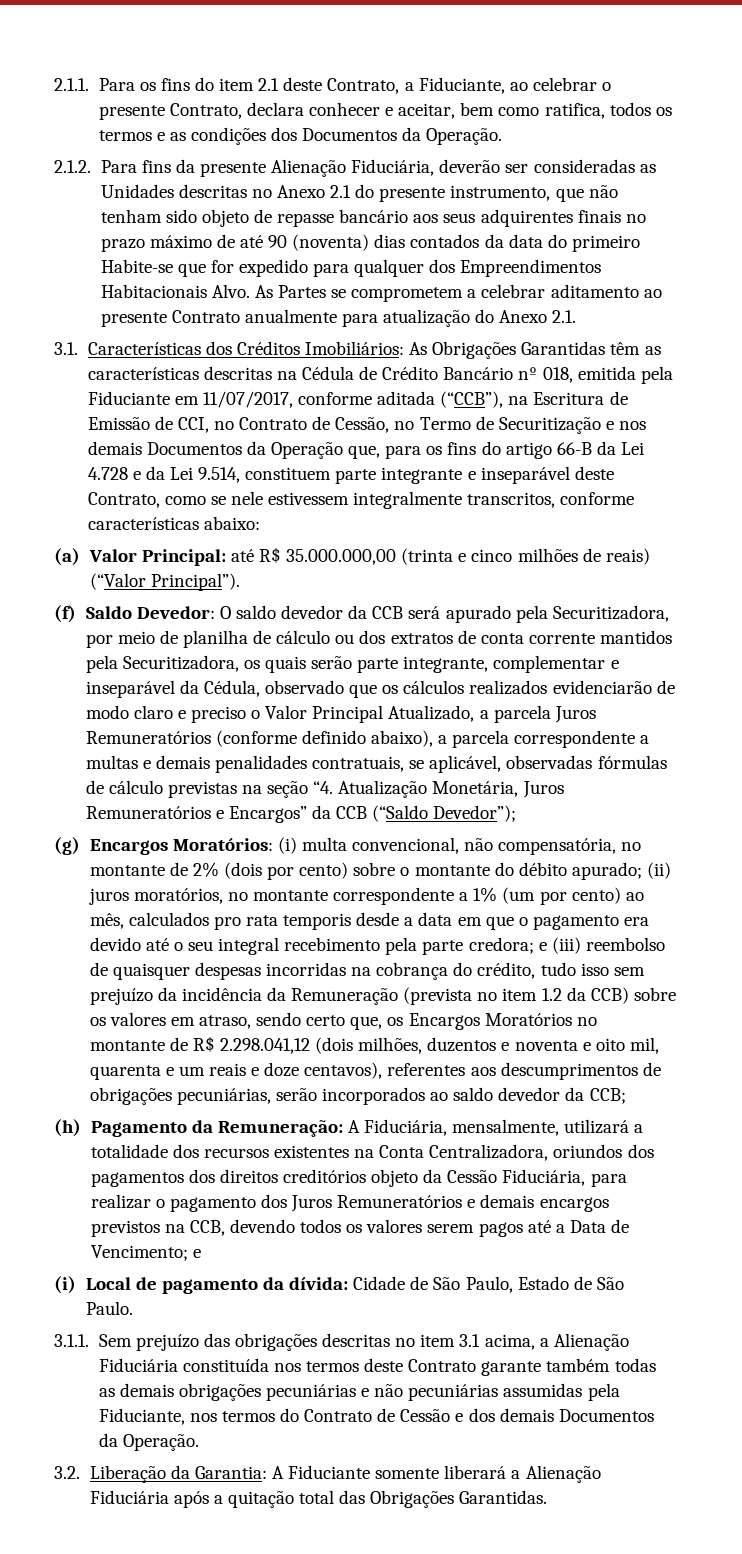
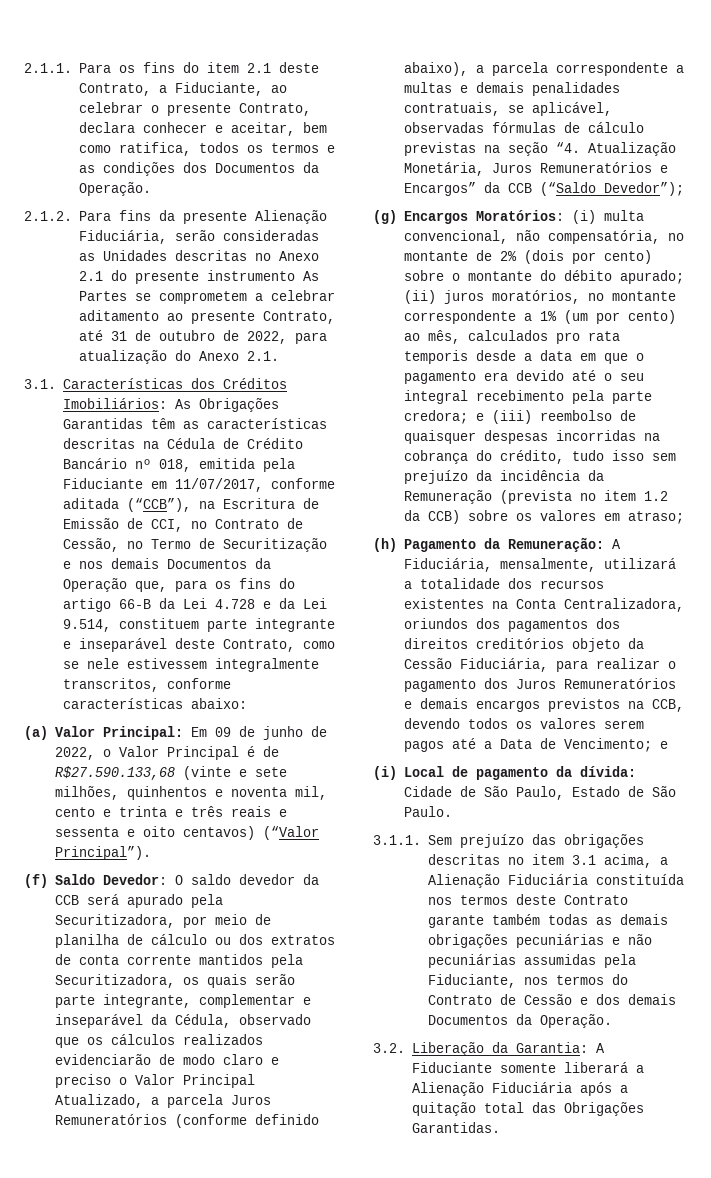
[439,159,529,173] deverão ser -> [174,230,215,241] serão
[450,185,618,202] [100,209,646,227] [100,234,640,252] [100,259,602,277] [100,284,250,298] instrumento, que não tenham sido objeto de repasse bancário aos seus adquirentes finais no prazo máximo de até 90 (noventa) dias contados da data do primeiro Habite-se que for expedido para qualquer dos Empreendimentos Habitacionais Alvo. -> [206,270,295,281] instrumento
[171,309,337,323] Contrato anualmente -> [262,311,335,324] [78,330,287,344] Contrato, até 31 de outubro de 2022,
[230,547,650,565] até R$ 35.000.000,00 (trinta e cinco milhões de reais) -> [190,726,327,740] [54,746,279,760] [54,766,287,780] [54,786,327,800] [54,806,287,817] [54,826,255,840] Em 09 de junho de 2022, o Valor Principal é de R$27.590.133,68 (vinte e sete milhões, quinhentos e noventa mil, cento e trinta e três reais e sessenta e oito centavos)
[198,1012,597,1030] [89,1036,659,1054] [89,1062,661,1080] [89,1087,626,1105] atraso, sendo certo que, os Encargos Moratórios no montante de R$ 2.298.041,12 (dois milhões, duzentos e noventa e oito mil, quarenta e um reais e doze centavos), referentes aos descumprimentos de obrigações pecuniárias, serão incorporados ao saldo devedor da CCB; -> [627,511,684,524] atraso;

